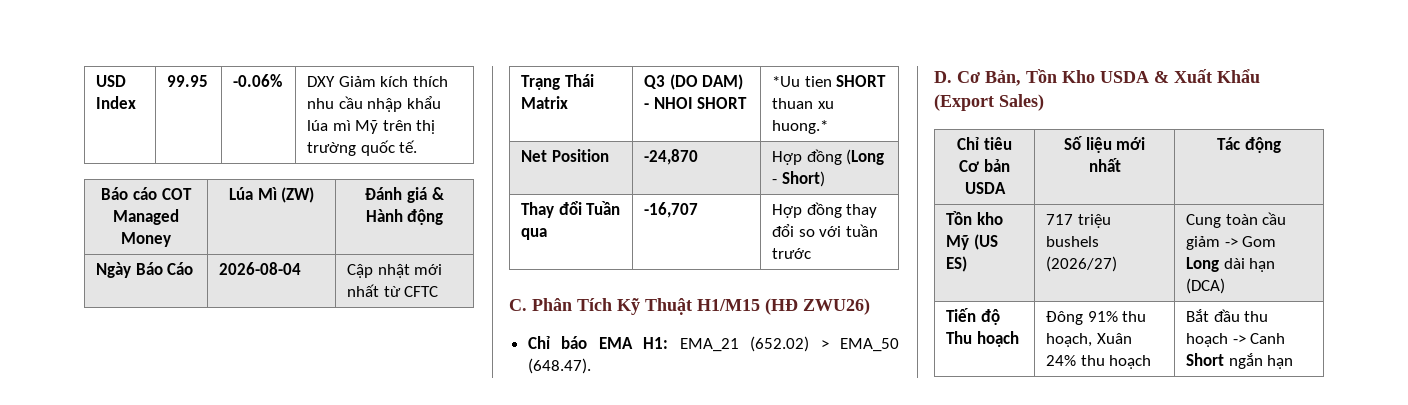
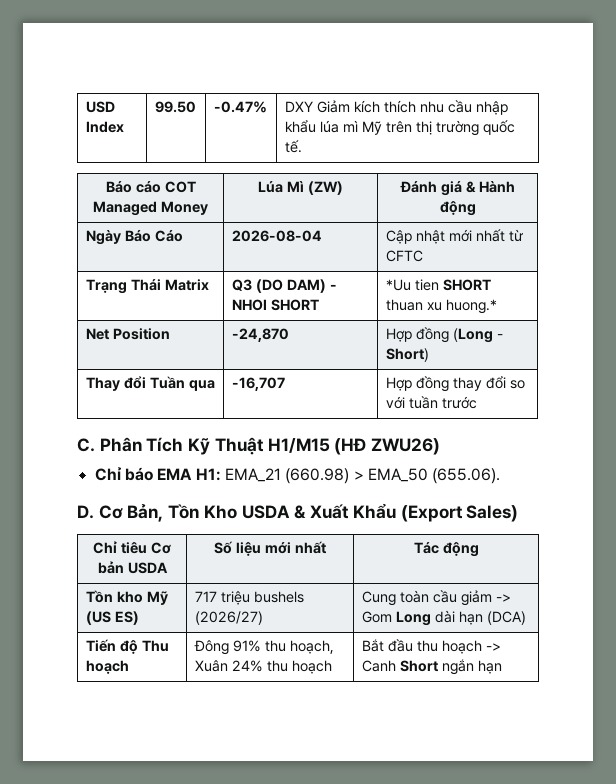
[167,75,209,87] [233,74,283,87] 99.95 | -0.06% -> [154,101,196,113] [213,101,267,113] 99.50 | -0.47%
[750,336,810,352] (652.02) -> [285,468,350,484] (660.98)
[527,358,591,374] (648.47). -> [432,468,501,484] (655.06).

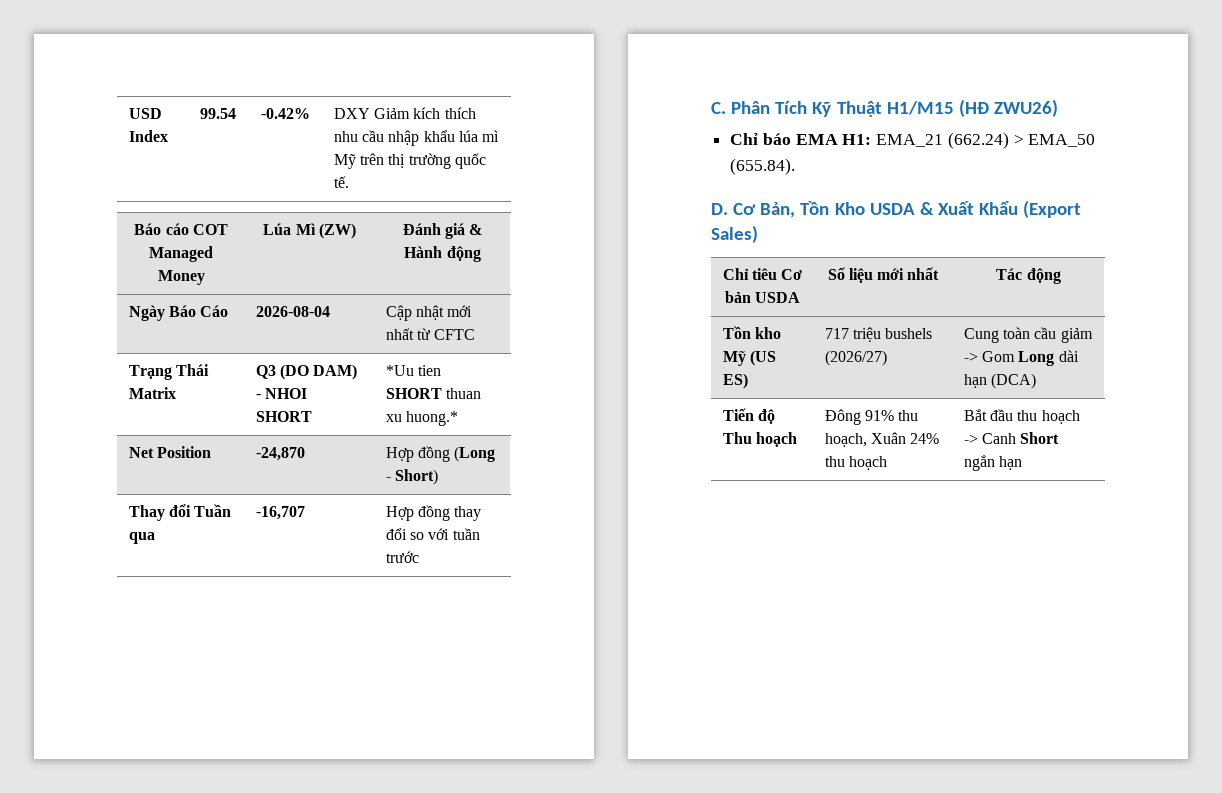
[154,101,196,113] [213,101,267,113] 99.50 | -0.47% -> [199,108,236,119] [260,108,310,119] 99.54 | -0.42%
[285,468,350,484] (660.98) -> [947,132,1009,149] (662.24)
[432,468,501,484] (655.06). -> [730,158,796,175] (655.84).

